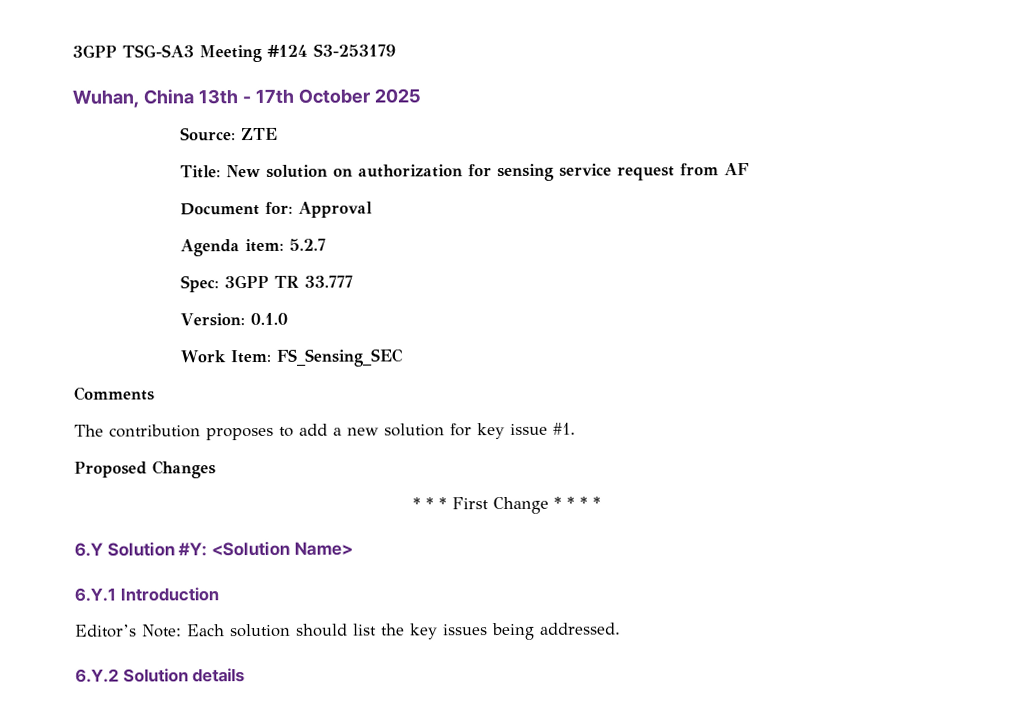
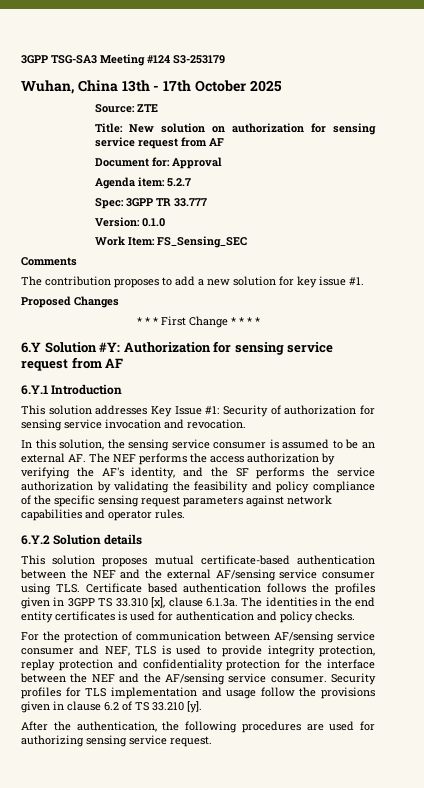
[211,540,353,557] [74,587,219,602] [75,622,621,641] [75,668,246,683] <Solution Name> // 6.Y.1 Introduction // Editor’s Note: Each solution should list the key issues being addressed. // 6.Y.2 Solution details -> [123,341,334,355] [21,357,124,371] [21,384,123,395] [21,405,375,417] [21,419,246,431] [21,439,375,451] [21,453,335,465] [21,467,375,479] [21,481,375,493] [21,495,332,507] [21,509,185,521] [21,534,143,545] [21,555,375,567] [20,569,375,581] [21,583,375,595] [21,597,376,609] [21,611,355,623] [21,631,375,643] [21,645,376,657] [21,659,375,671] [20,673,376,685] [21,687,375,699] [21,701,202,713] [21,721,375,733] [21,735,212,747] Authorization for sensing service request from AF // 6.Y.1 Introduction // This solution addresses Key Issue #1: Security of authorization for sensing service invocation and revocation. // In this solution, the sensing service consumer is assumed to be an external AF. The NEF performs the access authorization by verifying the AF's identity, and the SF performs the service authorization by validating the feasibility and policy compliance of the specific sensing request parameters against network capabilities and operator rules. // 6.Y.2 Solution details // This solution proposes mutual certificate-based authentication between the NEF and the external AF/sensing service consumer using TLS. Certificate based authentication follows the profiles given in 3GPP TS 33.310 [x], clause 6.1.3a. The identities in the end entity certificates is used for authentication and policy checks. // For the protection of communication between AF/sensing service consumer and NEF, TLS is used to provide integrity protection, replay protection and confidentiality protection for the interface between the NEF and the AF/sensing service consumer. Security profiles for TLS implementation and usage follow the provisions given in clause 6.2 of TS 33.210 [y]. // After the authentication, the following procedures are used for authorizing sensing service request.

